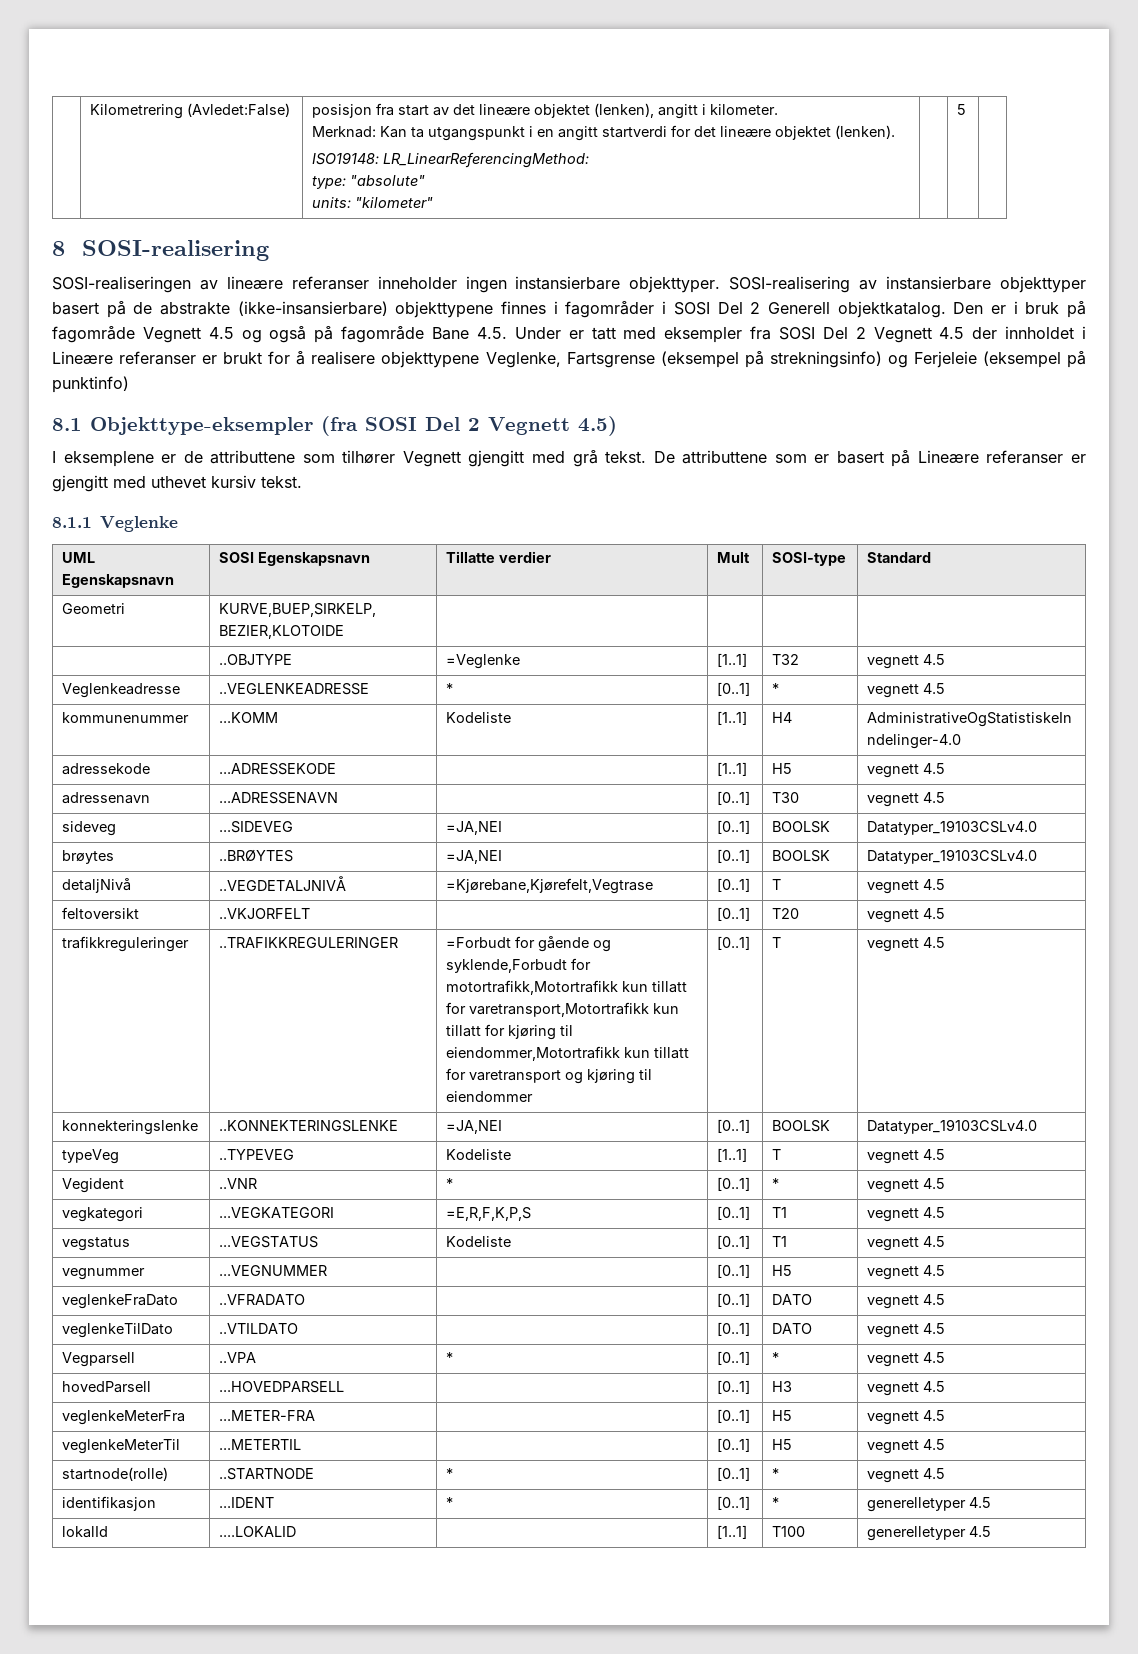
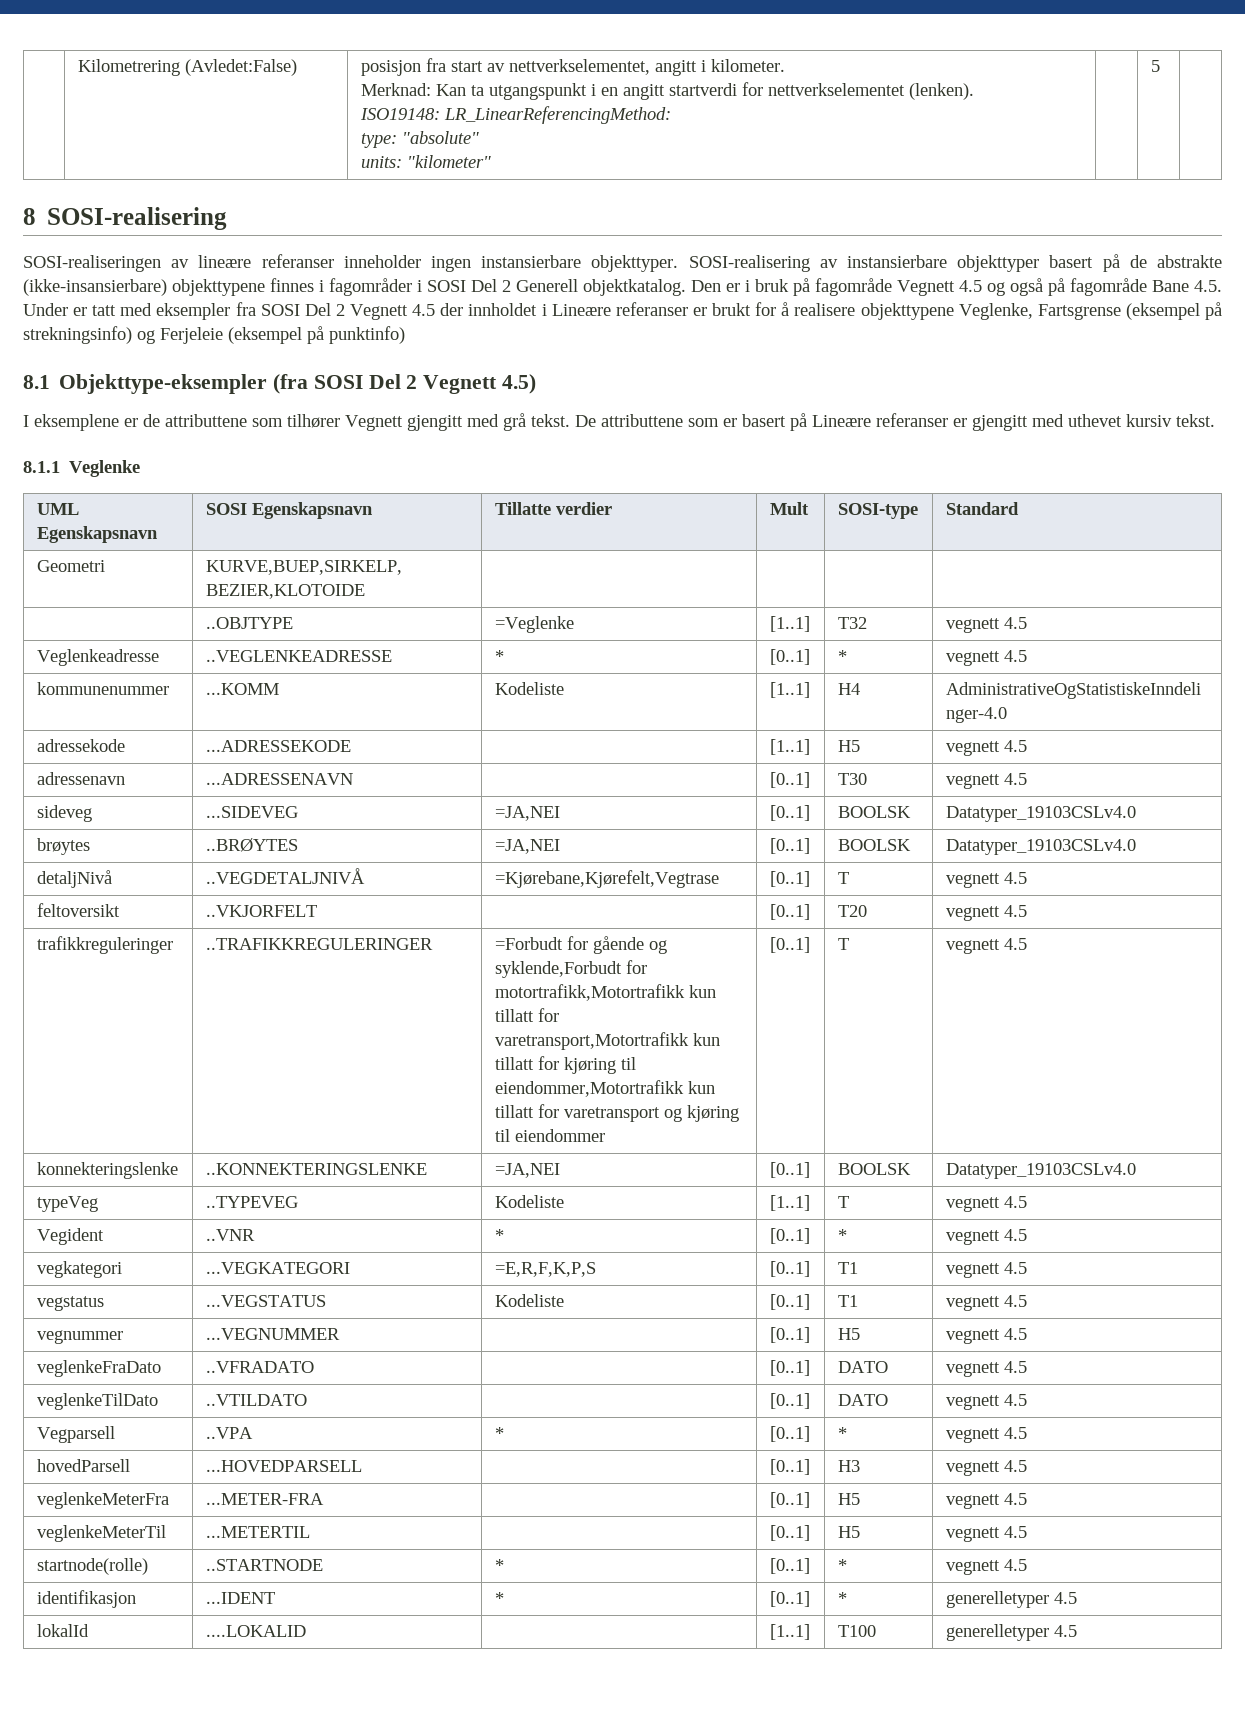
[453,103,655,118] det lineære objektet (lenken), -> [508,59,650,75] nettverkselementet,
[694,126,832,140] det lineære objektet -> [767,83,905,96] nettverkselementet

